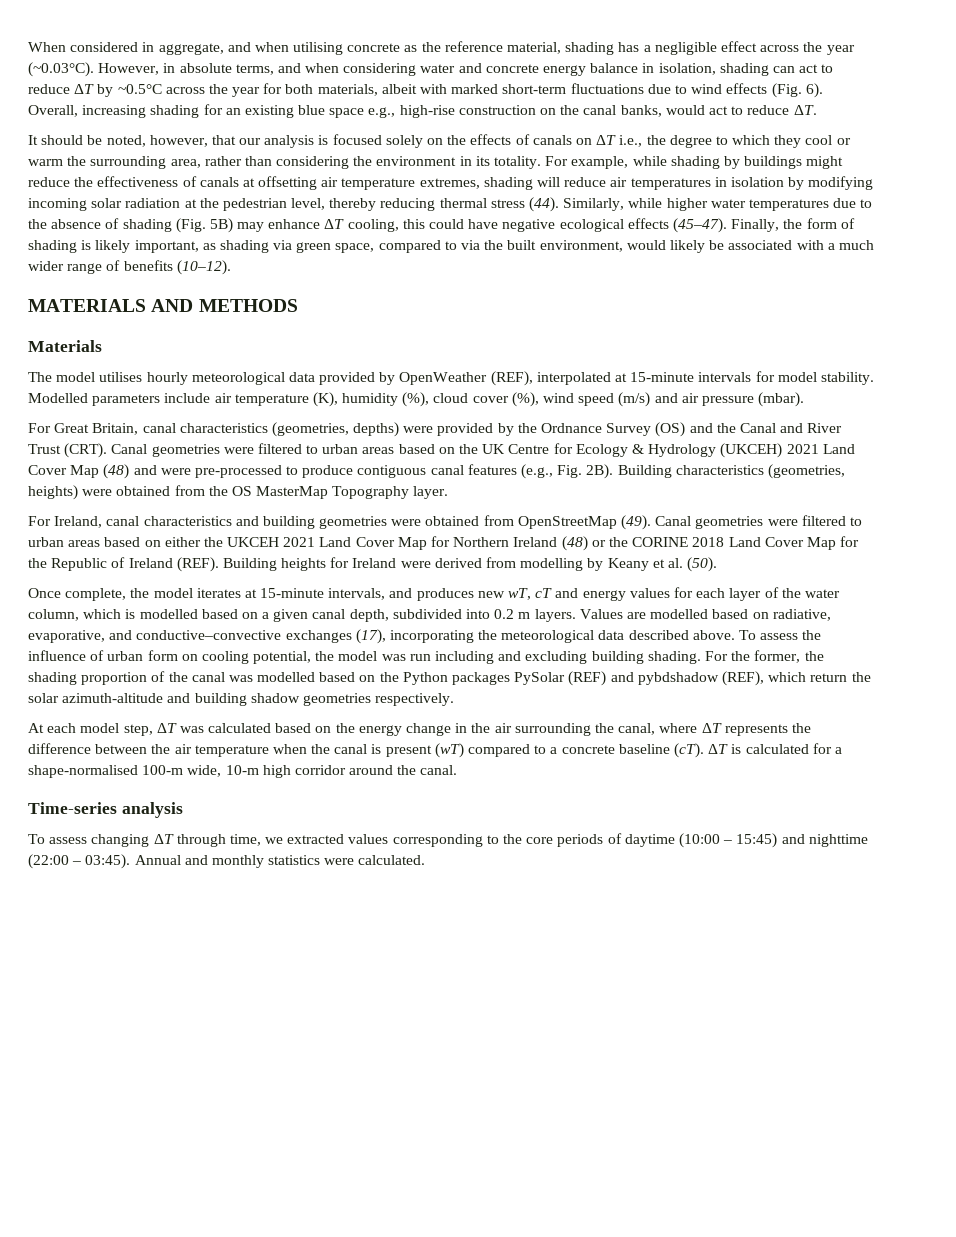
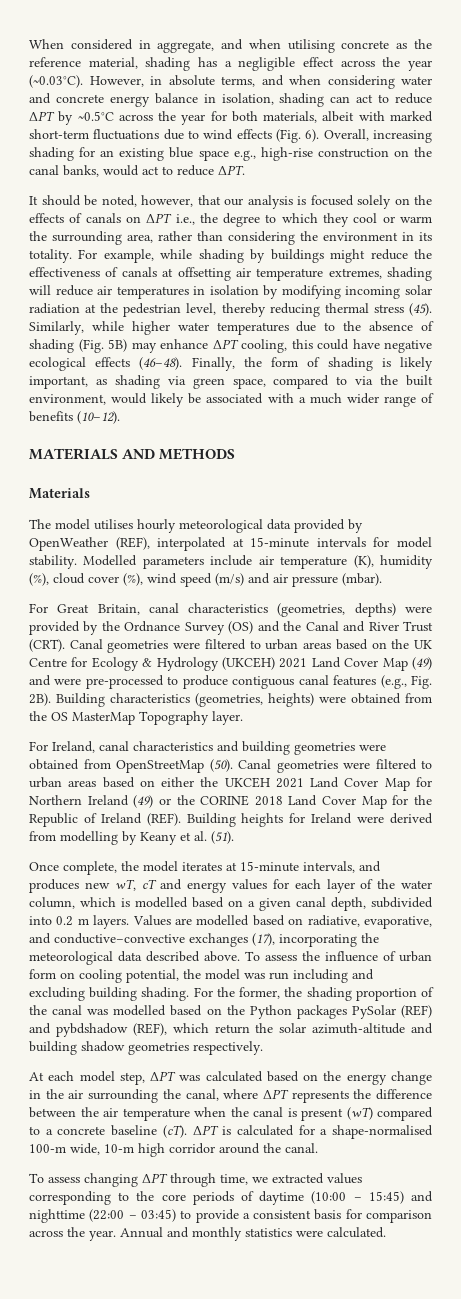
[74,84,95,94] ΔT -> [29,111,55,121] ΔPT
[793,105,817,115] ΔT. -> [218,165,245,175] ΔPT.
[596,135,617,145] ΔT -> [146,213,173,223] ΔPT
[529,197,560,212] (44). -> [408,303,432,316] (45).
[324,219,345,229] ΔT -> [212,339,239,349] ΔPT
[672,218,727,233] (45–47). -> [139,357,183,370] (46–48).
[103,464,130,479] (48) -> [411,657,432,670] (49)
[621,515,652,530] (49). -> [209,759,233,772] (50).
[561,536,588,551] (48) -> [133,795,154,808] (49)
[687,557,718,572] (50). -> [211,831,234,844] (51).
[156,723,177,733] ΔT -> [150,1071,177,1081] ΔPT
[701,723,722,733] ΔT -> [262,1089,289,1099] ΔPT
[708,744,729,754] ΔT -> [192,1125,219,1135] ΔPT
[28,802,183,818] // Time-series analysis -> (318, 1148) none
[153,834,174,844] ΔT -> [142,1173,168,1183] ΔPT
[85,854,131,869] 03:45). -> [140,1209,433,1223] [29,1227,116,1241] 03:45) to provide a consistent basis for comparison across the year.

